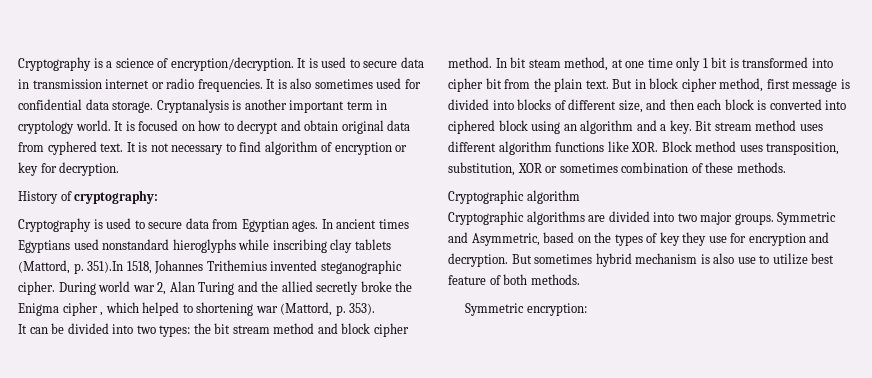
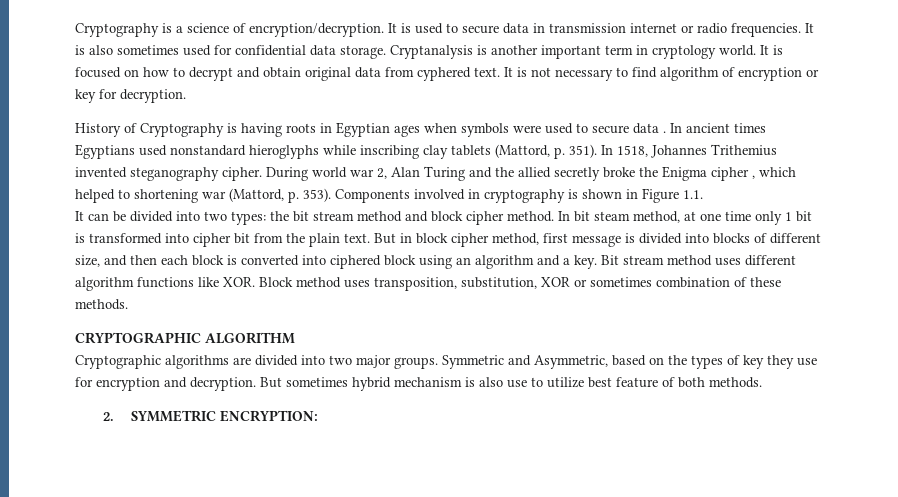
[74,190,159,204] [18,218,319,232] cryptography: // Cryptography is used to secure data from Egyptian ages. -> [140,122,666,137] Cryptography is having roots in Egyptian ages when symbols were used to secure data .
[87,261,124,273] 351).In -> [569,144,613,158] 351). In
[320,260,402,274] steganographic -> [130,167,219,181] steganography
(376, 309) none -> [335,188,703,203] Components involved in cryptography is shown in Figure 1.1.
[448,190,580,204] Cryptographic algorithm -> [75,332,295,344] CRYPTOGRAPHIC ALGORITHM
[465,303,587,316] Symmetric encryption: -> [102,410,318,422] 2. SYMMETRIC ENCRYPTION:

